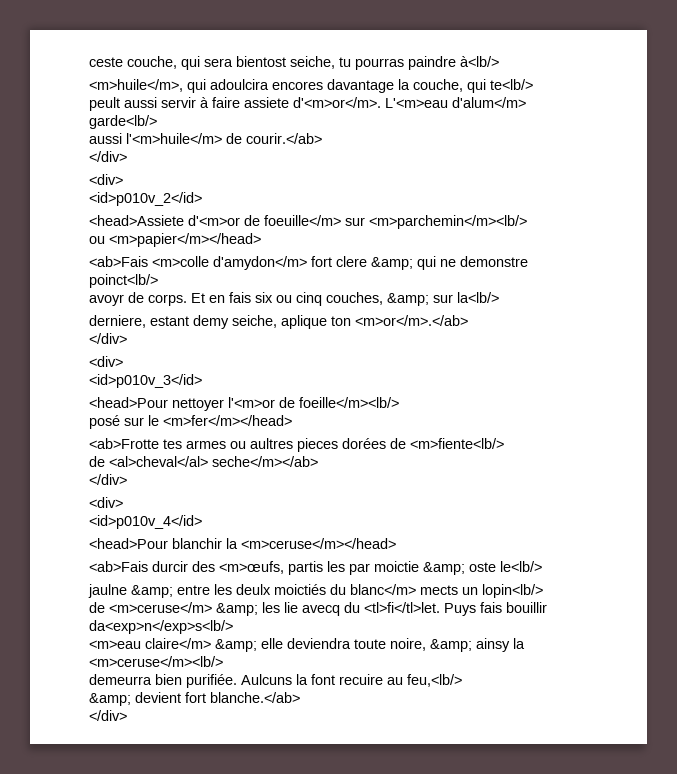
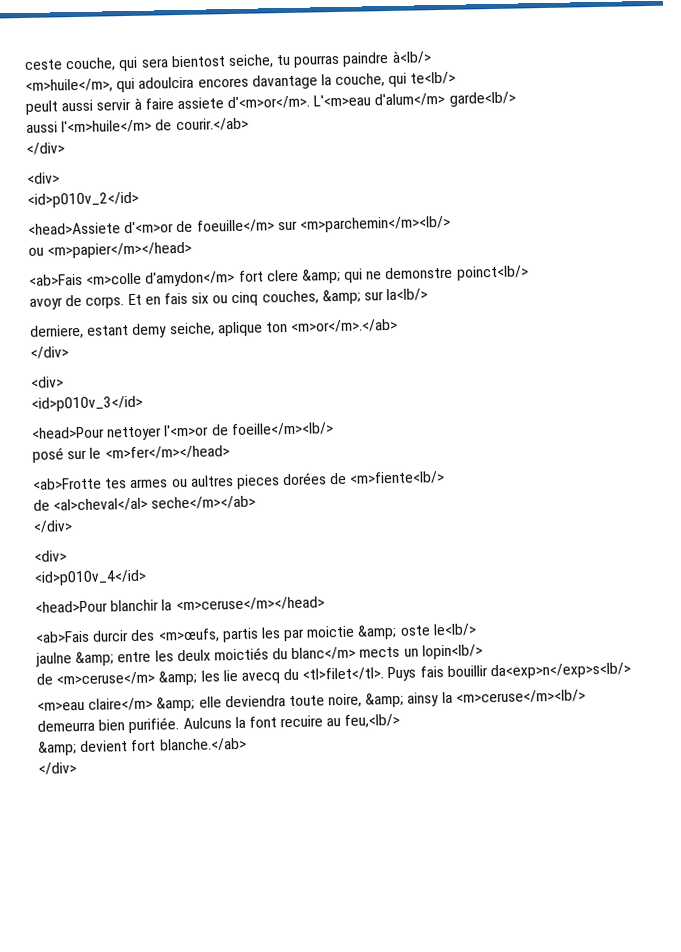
[364,602,440,613] <tl>fi</tl>let. -> [302,667,385,681] <tl>filet</tl>.

